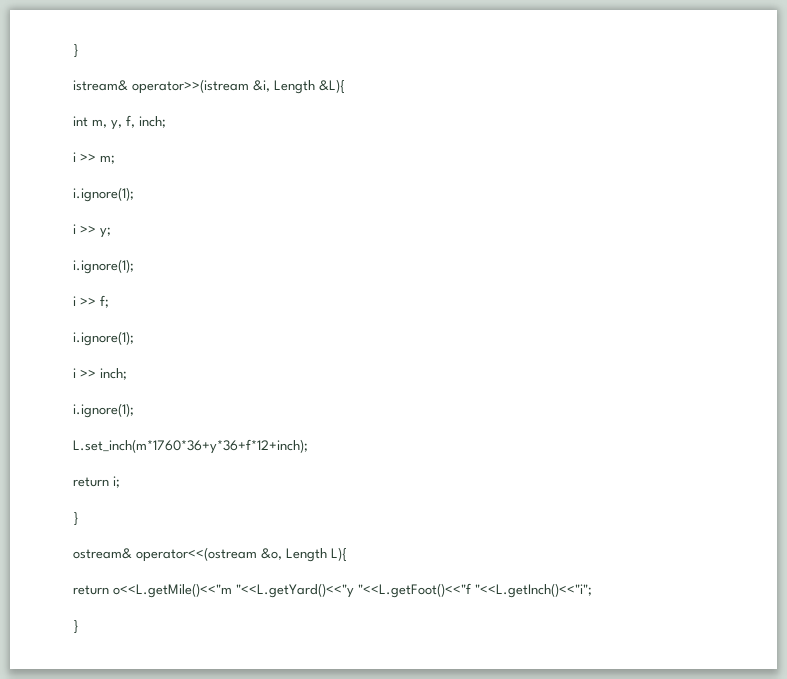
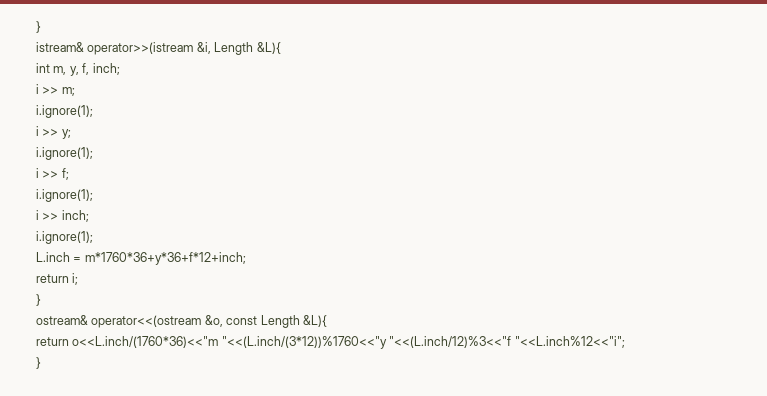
[73,439,308,454] L.set_inch(m*1760*36+y*36+f*12+inch); -> [36,252,246,265] L.inch = m*1760*36+y*36+f*12+inch;
[286,547,347,562] [73,583,592,598] Length L){ // return o<<L.getMile()<<"m "<<L.getYard()<<"y "<<L.getFoot()<<"f "<<L.getInch()<<"i"; -> [226,315,327,328] [36,336,625,349] const Length &L){ // return o<<L.inch/(1760*36)<<"m "<<(L.inch/(3*12))%1760<<"y "<<(L.inch/12)%3<<"f "<<L.inch%12<<"i";

